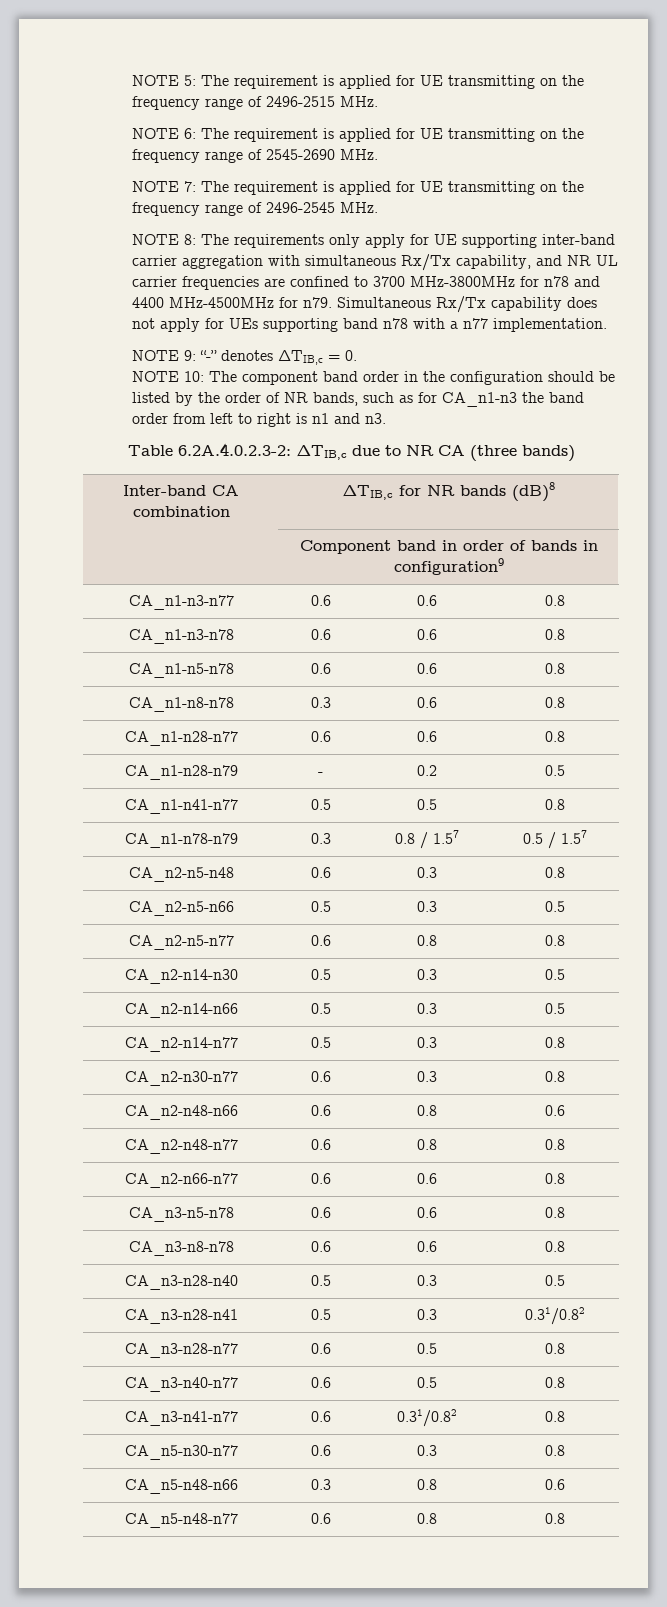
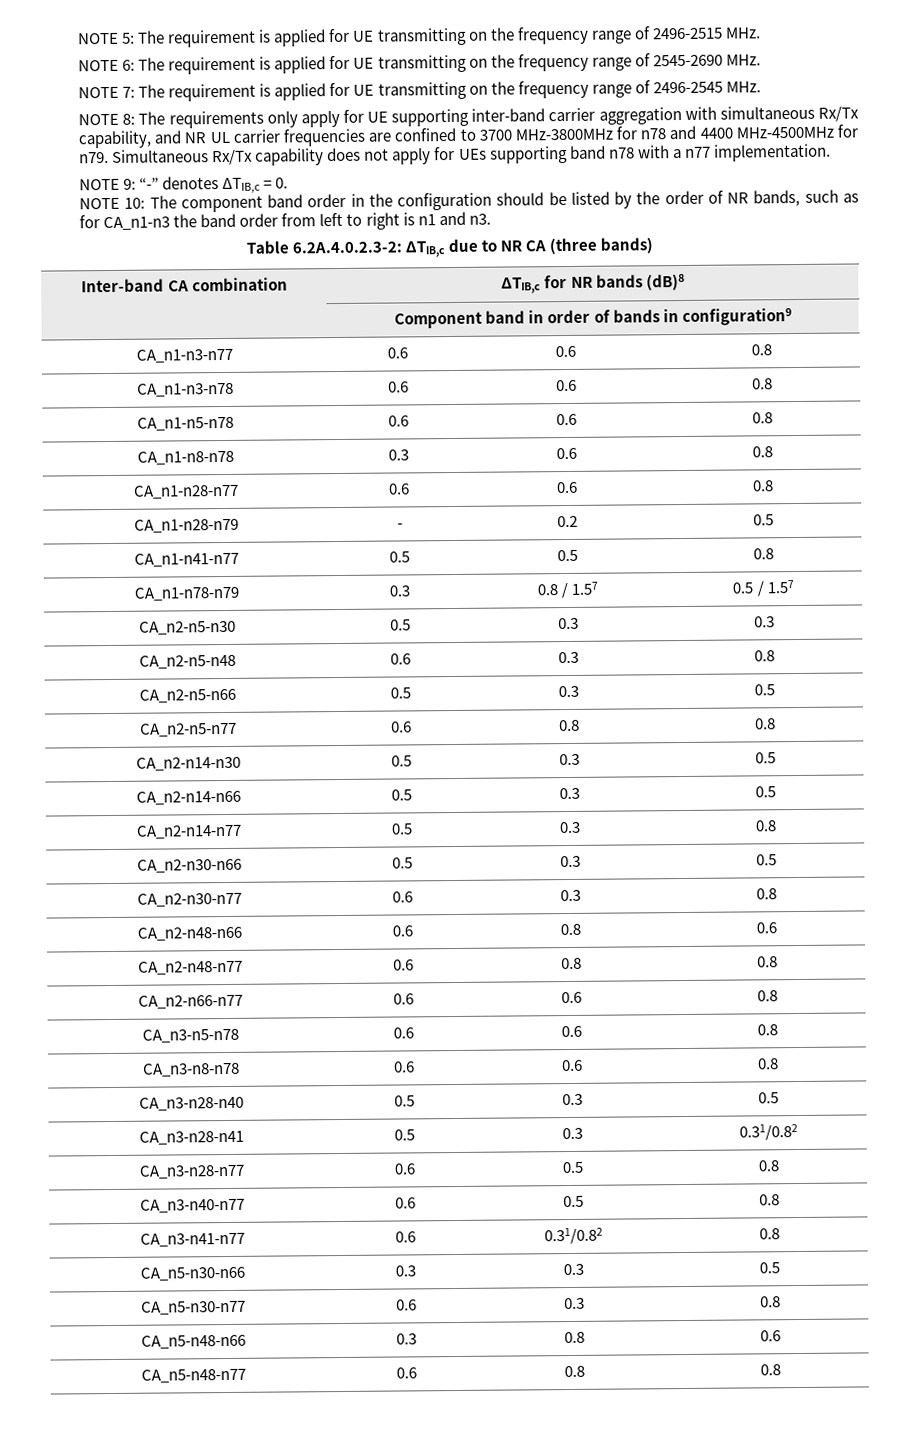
(587, 837) none -> [139,620,236,635] [390,619,411,631] [558,617,579,630] [753,616,775,628] // CA_n2-n5-n30 | 0.5 | 0.3 | 0.3
(565, 1042) none -> [137,858,242,873] [392,857,413,869] [560,855,581,868] [755,854,777,866] // CA_n2-n30-n66 | 0.5 | 0.3 | 0.5
(565, 1416) none -> [140,1266,245,1281] [395,1265,416,1277] [563,1263,584,1276] [758,1262,780,1274] // CA_n5-n30-n66 | 0.3 | 0.3 | 0.5

